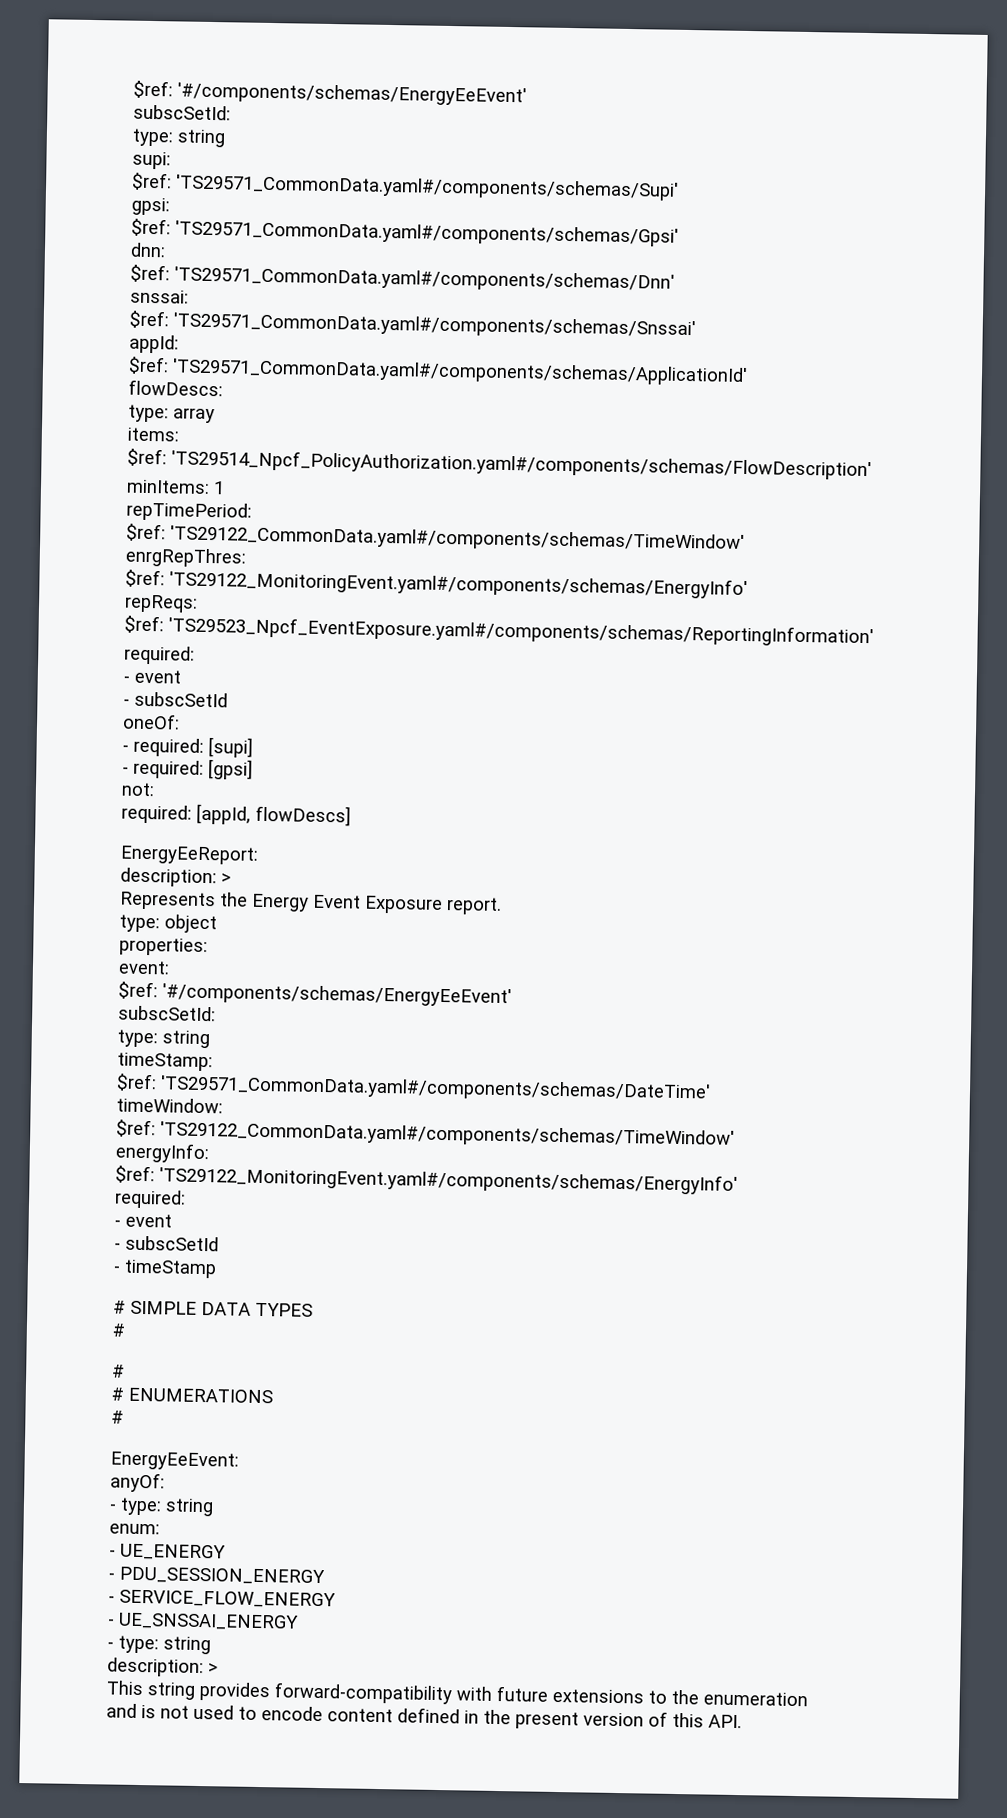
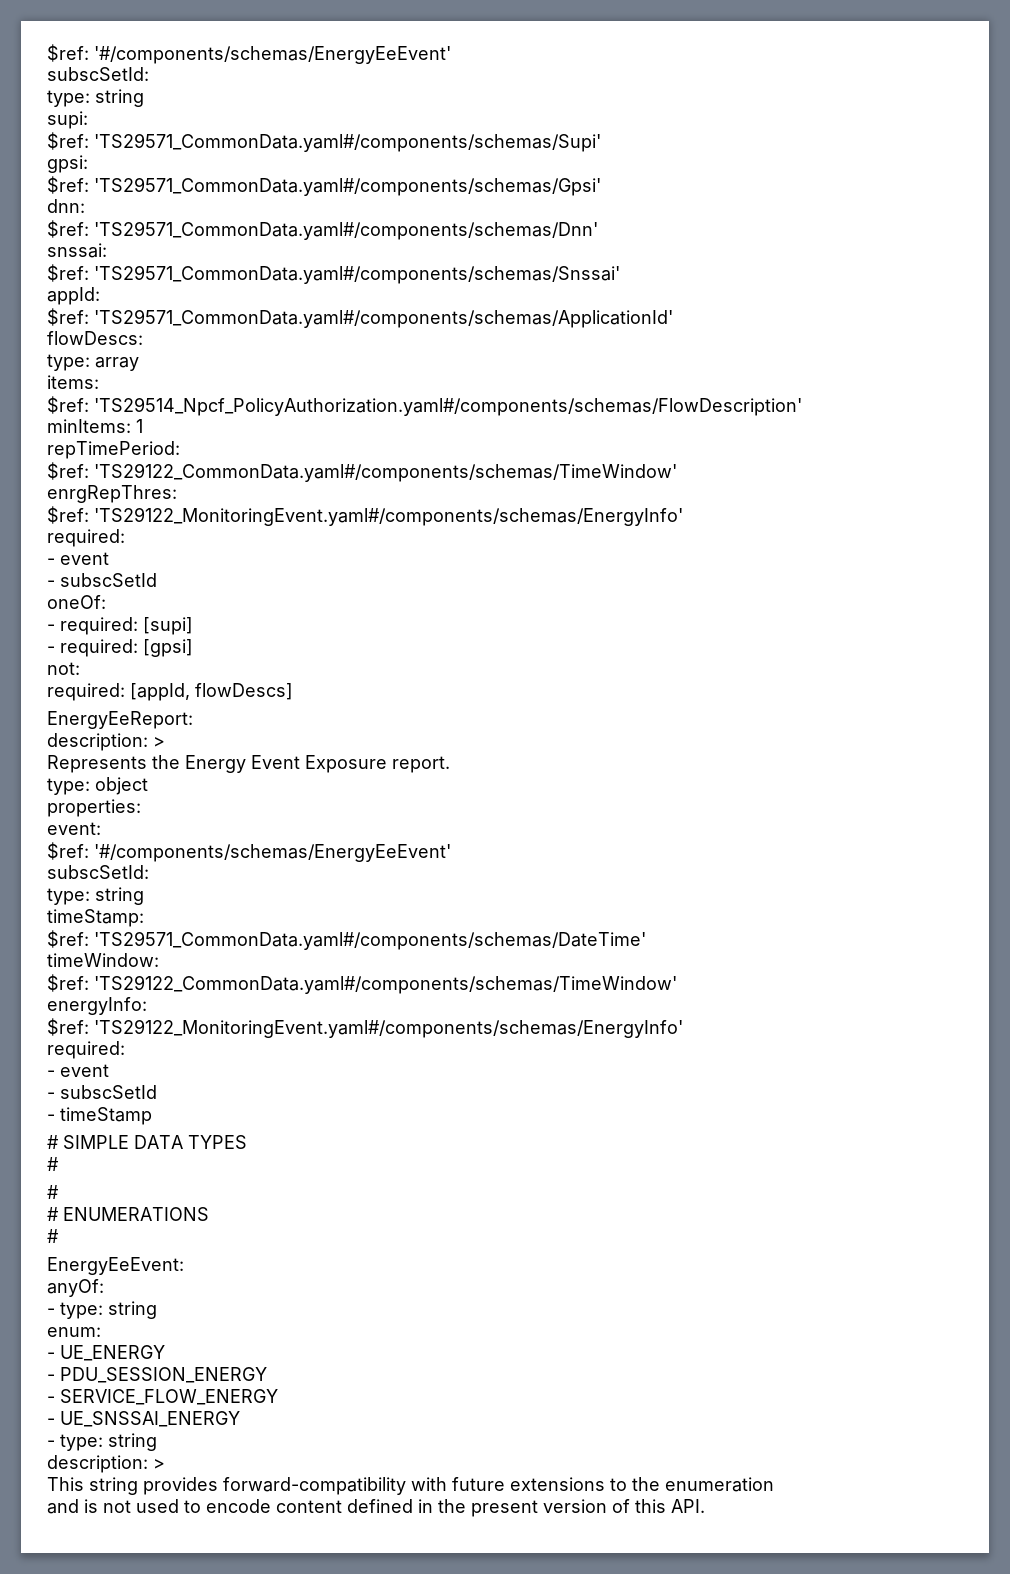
[124,594,198,613] [124,615,874,648] // repReqs: // $ref: 'TS29523_Npcf_EventExposure.yaml#/components/schemas/ReportingInformation' -> (683, 516) none

